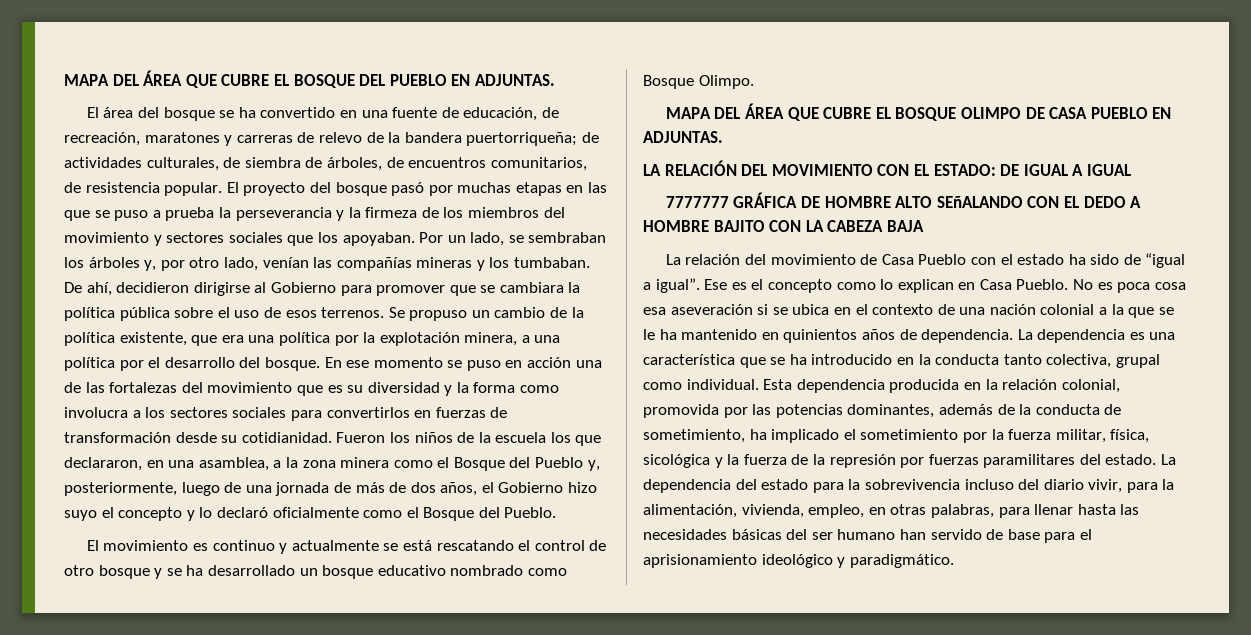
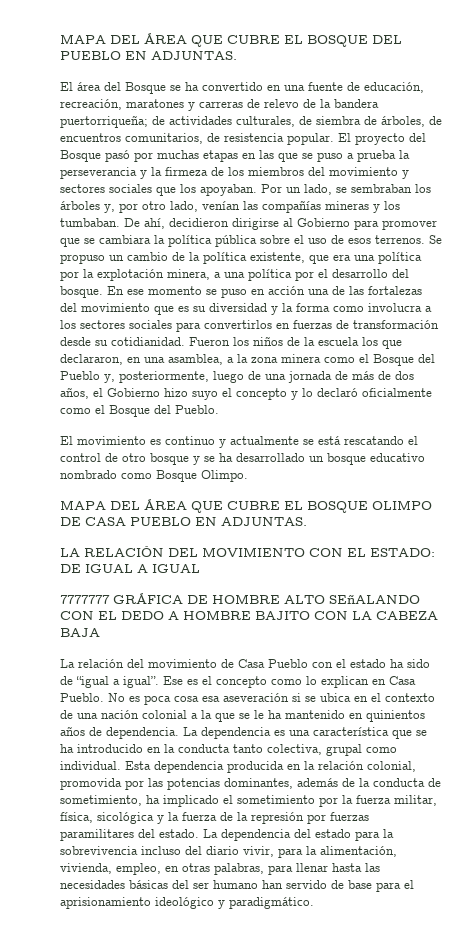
[163,107,215,121] bosque -> [125,82,166,94] Bosque
[541,107,559,118] de -> (424, 87) none
[335,182,387,196] bosque -> [60,150,101,162] Bosque

